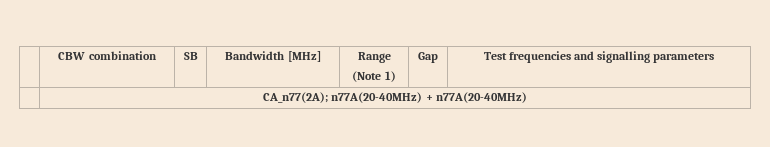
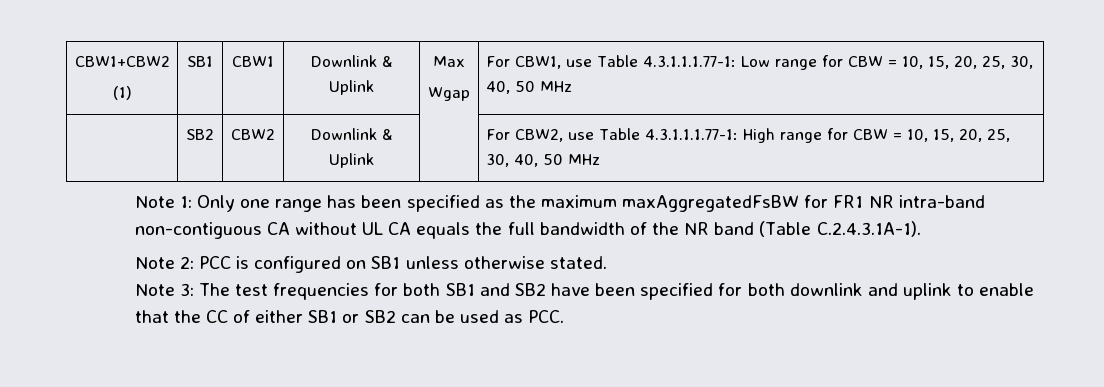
[58,51,157,60] [183,52,198,60] [225,51,321,62] [357,52,391,63] [352,71,396,82] [418,52,438,63] [483,51,715,63] [263,92,527,103] | CBW combination | SB | Bandwidth [MHz] | Range // (Note 1) | Gap | Test frequencies and signalling parameters // | CA_n77(2A); n77A(20-40MHz) + n77A(20-40MHz) -> [74,56,170,67] [112,86,132,100] [187,56,213,67] [232,56,274,67] [310,55,393,67] [329,80,374,95] [433,56,465,67] [428,87,470,101] [485,55,1033,70] [485,81,572,94] [186,129,214,140] [231,129,275,140] [310,128,393,140] [329,153,374,168] [485,128,1010,143] [485,154,600,167] [134,195,985,212] [134,221,921,239] [134,256,607,273] [134,283,1035,300] [134,310,565,323] CBW1+CBW2 // (1) | SB1 | CBW1 | Downlink & Uplink | Max // Wgap | For CBW1, use Table 4.3.1.1.1.77-1: Low range for CBW = 10, 15, 20, 25, 30, 40, 50 MHz // | SB2 | CBW2 | Downlink & Uplink | | For CBW2, use Table 4.3.1.1.1.77-1: High range for CBW = 10, 15, 20, 25, 30, 40, 50 MHz // Note 1: Only one range has been specified as the maximum maxAggregatedFsBW for FR1 NR intra-band non-contiguous CA without UL CA equals the full bandwidth of the NR band (Table C.2.4.3.1A-1). // Note 2: PCC is configured on SB1 unless otherwise stated. // Note 3: The test frequencies for both SB1 and SB2 have been specified for both downlink and uplink to enable that the CC of either SB1 or SB2 can be used as PCC.

